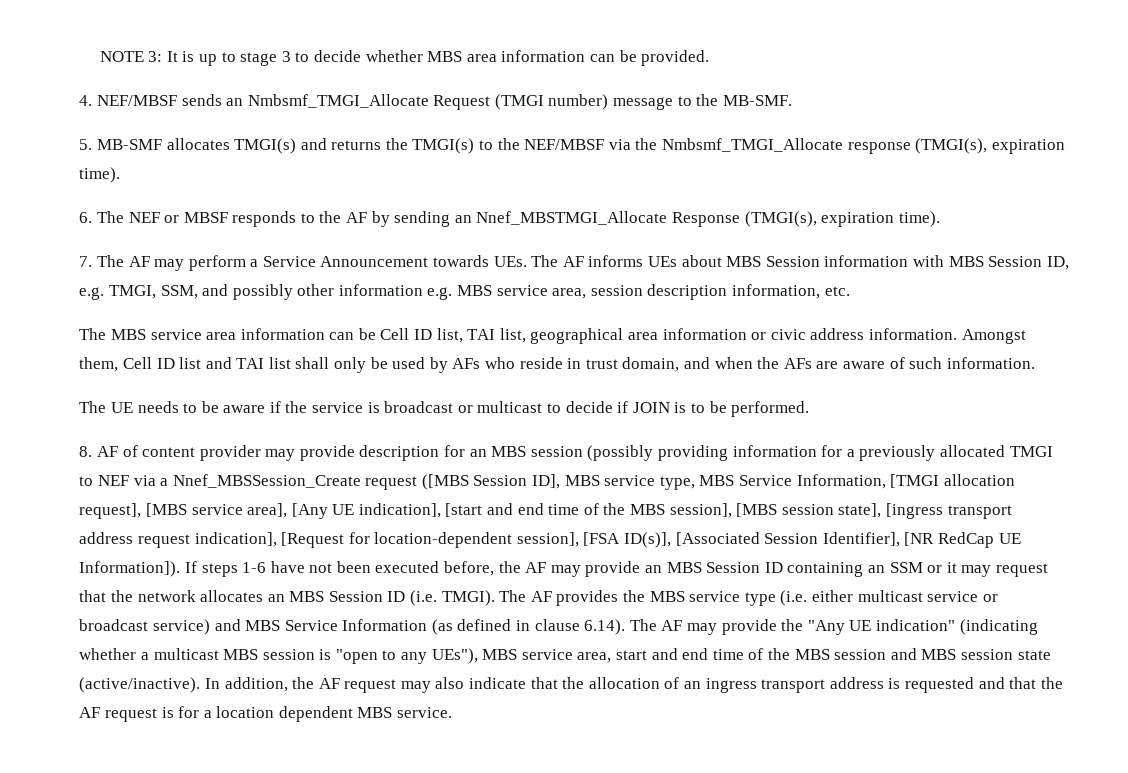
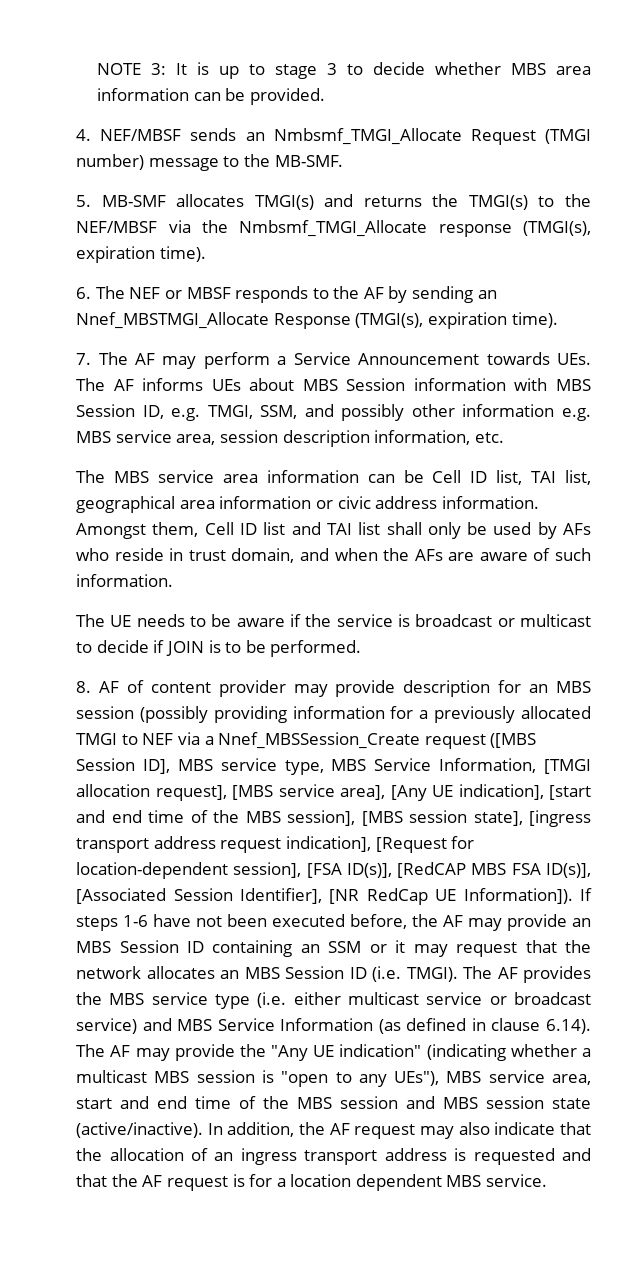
(672, 540) none -> [397,862,591,878] [RedCAP MBS FSA ID(s)],

